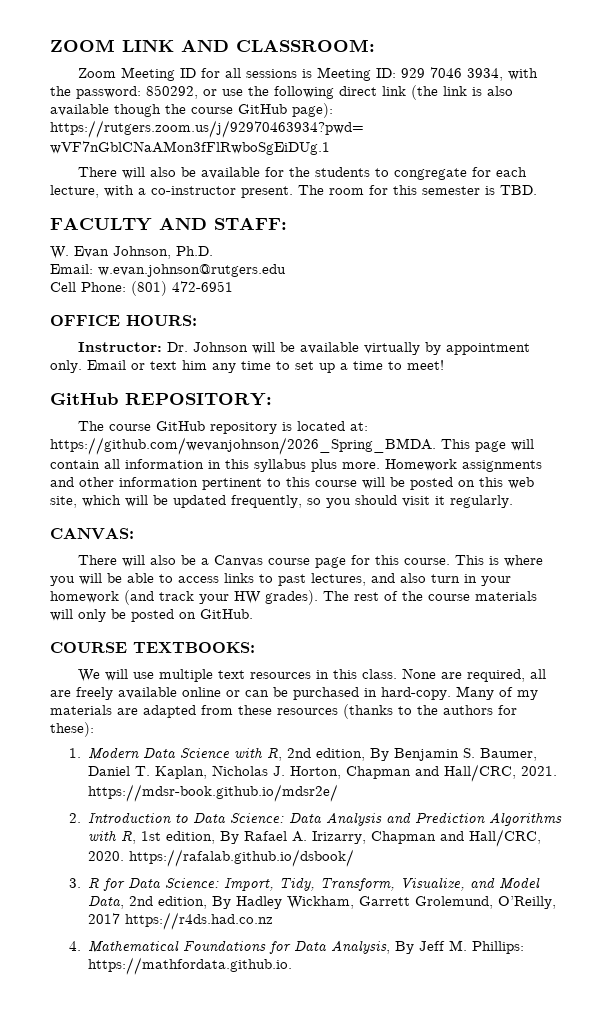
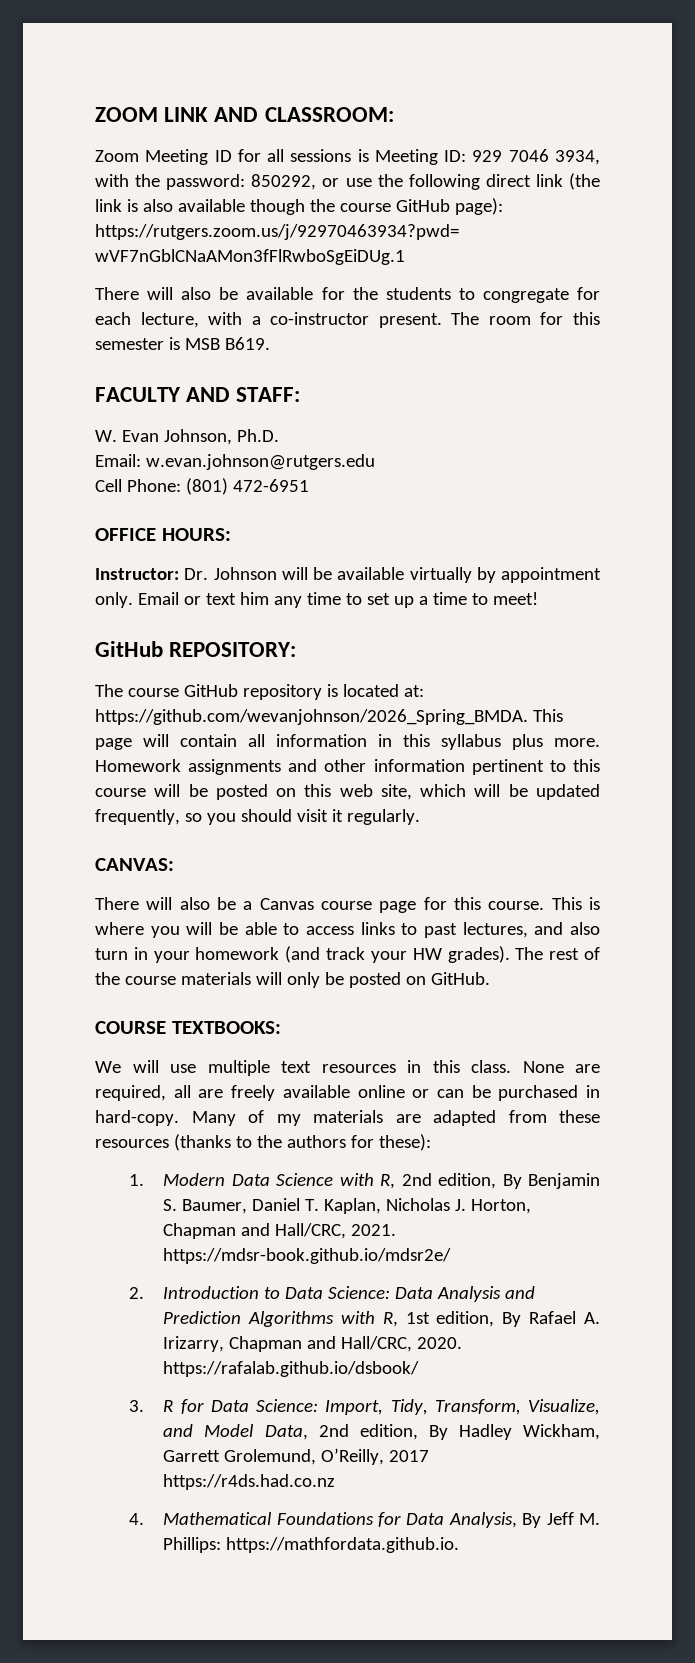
[500,185,537,195] TBD. -> [184,337,270,350] MSB B619.

